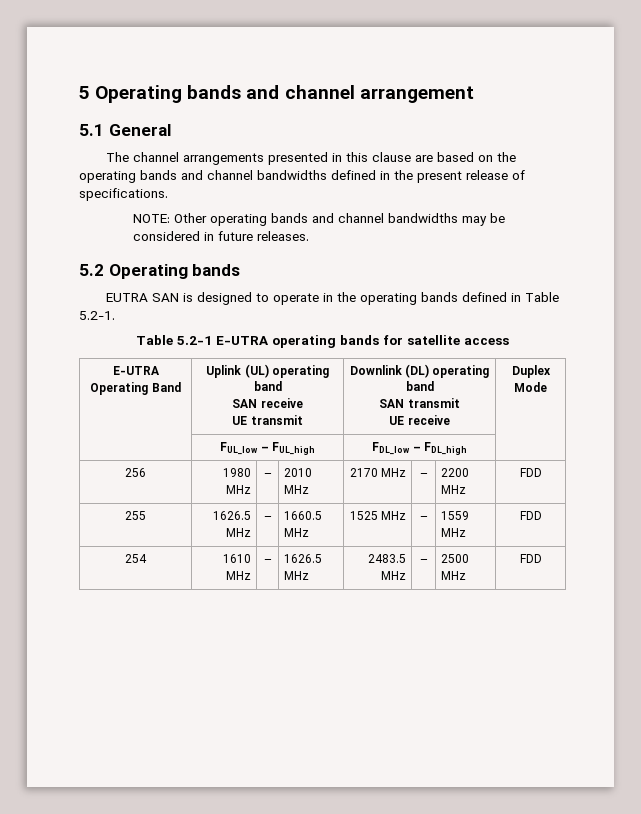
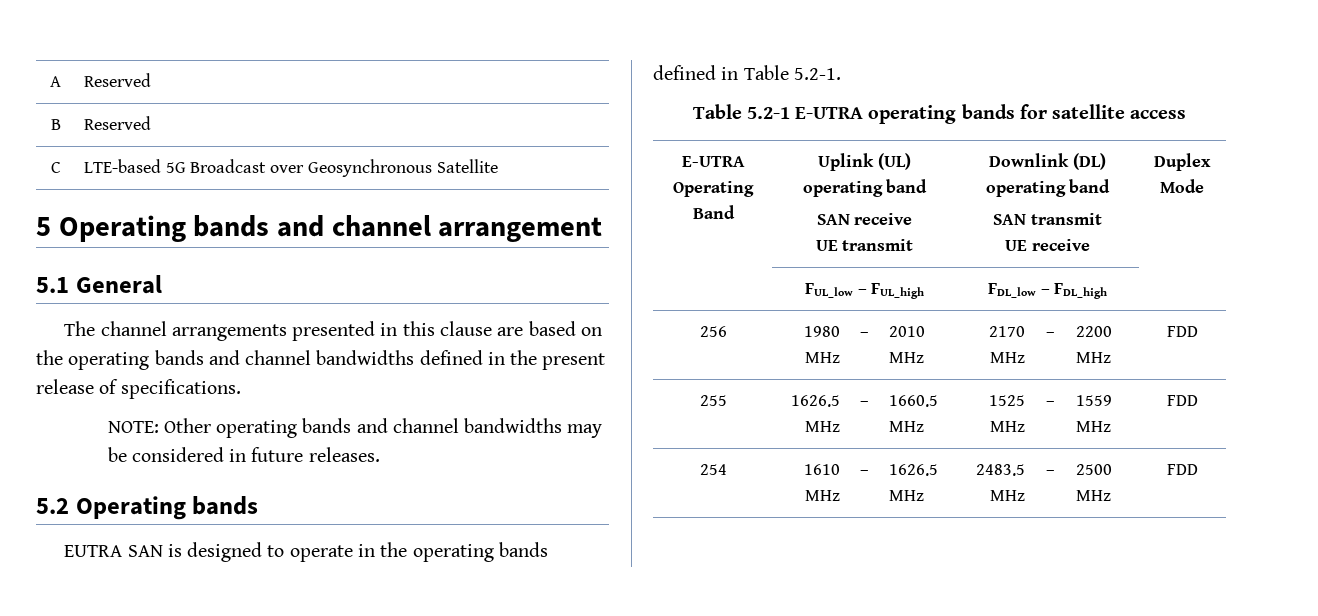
(79, 92) none -> [50,76,61,87] [84,73,152,87] [50,119,61,130] [84,116,152,130] [50,162,61,173] [84,159,498,177] A | Reserved // B | Reserved // C | LTE-based 5G Broadcast over Geosynchronous Satellite //

